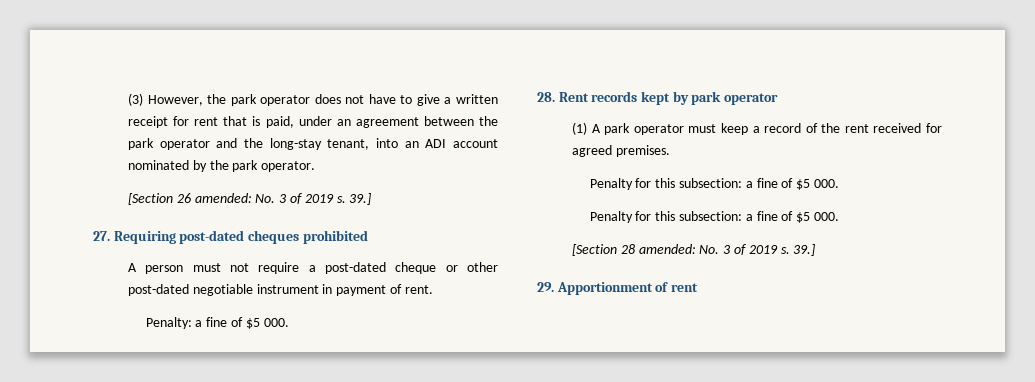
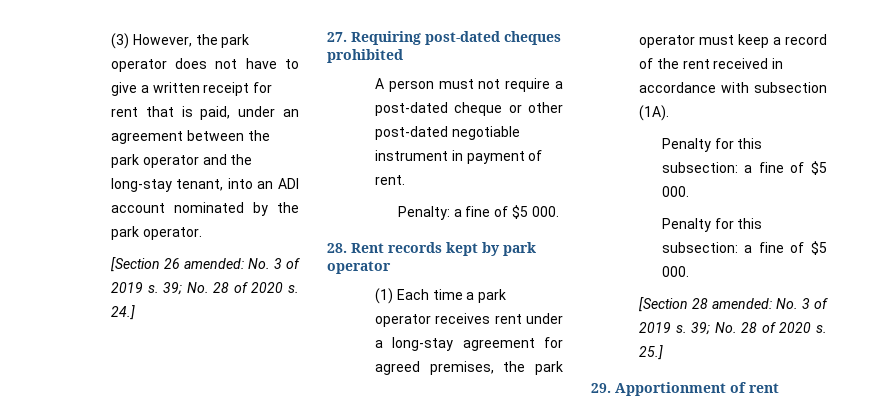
[349,193,372,205] 39.] -> [163,282,300,295] [110,305,135,320] 39; No. 28 of 2020 s. 24.]
[591,124,601,133] A -> [396,289,507,303] [374,313,563,327] [374,337,563,351] [374,361,526,375] Each time a park operator receives rent under a long-stay agreement for agreed premises, the
[925,123,942,133] [572,145,670,157] for agreed premises. -> [772,58,784,69] [638,82,827,93] [638,105,669,121] in accordance with subsection (1A).
[793,244,816,256] 39.] -> [691,322,827,335] [638,345,663,360] 39; No. 28 of 2020 s. 25.]

